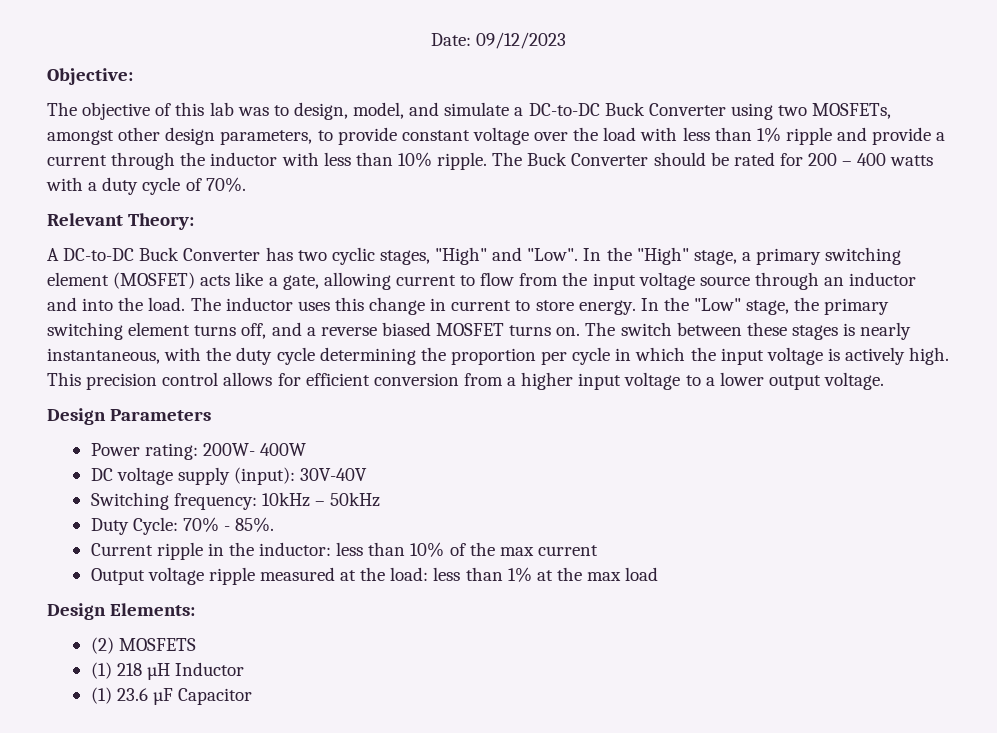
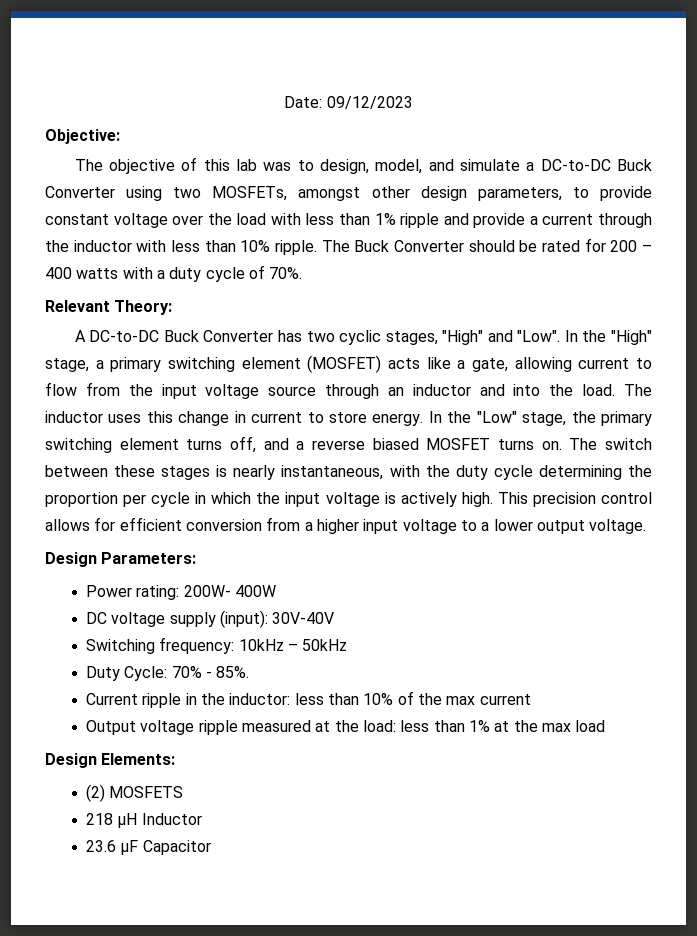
[110,409,212,421] Parameters -> [101,552,197,564] Parameters:
[90,662,112,679] (1) -> (184, 792) none
[90,687,112,704] (1) -> (202, 819) none

